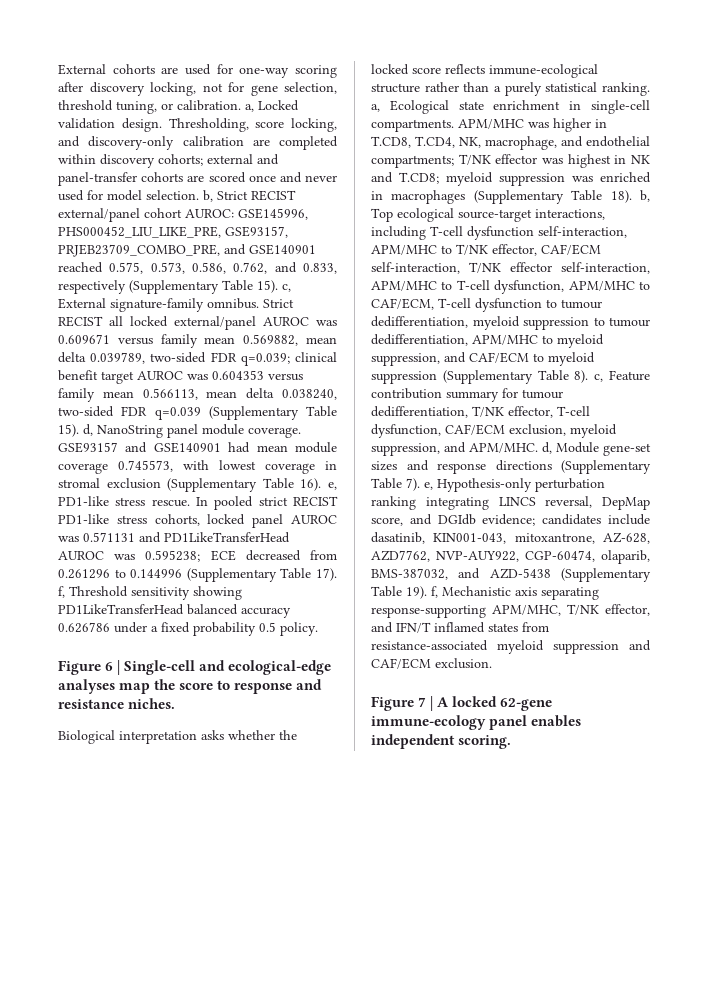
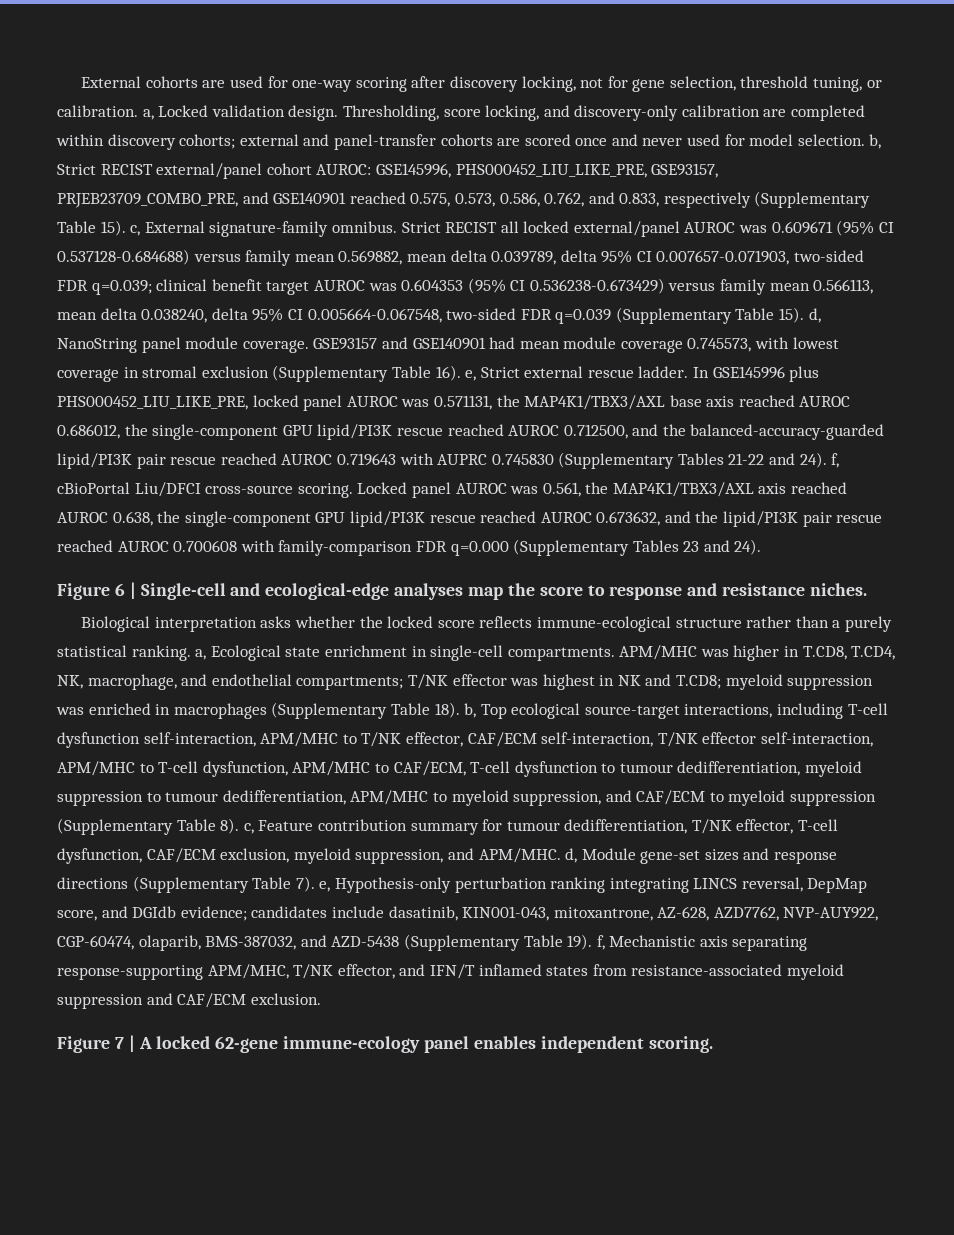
(110, 339) none -> [836,220,894,236] [57,249,190,265] (95% CI 0.537128-0.684688)
(146, 358) none -> [560,250,790,265] delta 95% CI 0.007657-0.071903,
(264, 375) none -> [467,278,665,294] (95% CI 0.536238-0.673429)
(337, 394) none -> [211,308,442,323] delta 95% CI 0.005664-0.067548,
[58,496,339,510] [58,514,337,528] [58,532,290,543] [58,550,337,562] [58,568,337,582] [58,586,242,600] [58,604,291,618] [58,622,318,636] PD1-like stress rescue. In pooled strict RECIST PD1-like stress cohorts, locked panel AUROC was 0.571131 and PD1LikeTransferHead AUROC was 0.595238; ECE decreased from 0.261296 to 0.144996 (Supplementary Table 17). f, Threshold sensitivity showing PD1LikeTransferHead balanced accuracy 0.626786 under a fixed probability 0.5 policy. -> [480,366,820,382] [57,395,851,411] [57,424,885,440] [57,452,840,469] [57,482,848,498] [57,511,883,527] [57,539,762,556] Strict external rescue ladder. In GSE145996 plus PHS000452_LIU_LIKE_PRE, locked panel AUROC was 0.571131, the MAP4K1/TBX3/AXL base axis reached AUROC 0.686012, the single-component GPU lipid/PI3K rescue reached AUROC 0.712500, and the balanced-accuracy-guarded lipid/PI3K pair rescue reached AUROC 0.719643 with AUPRC 0.745830 (Supplementary Tables 21-22 and 24). f, cBioPortal Liu/DFCI cross-source scoring. Locked panel AUROC was 0.561, the MAP4K1/TBX3/AXL axis reached AUROC 0.638, the single-component GPU lipid/PI3K rescue reached AUROC 0.673632, and the lipid/PI3K pair rescue reached AUROC 0.700608 with family-comparison FDR q=0.000 (Supplementary Tables 23 and 24).

